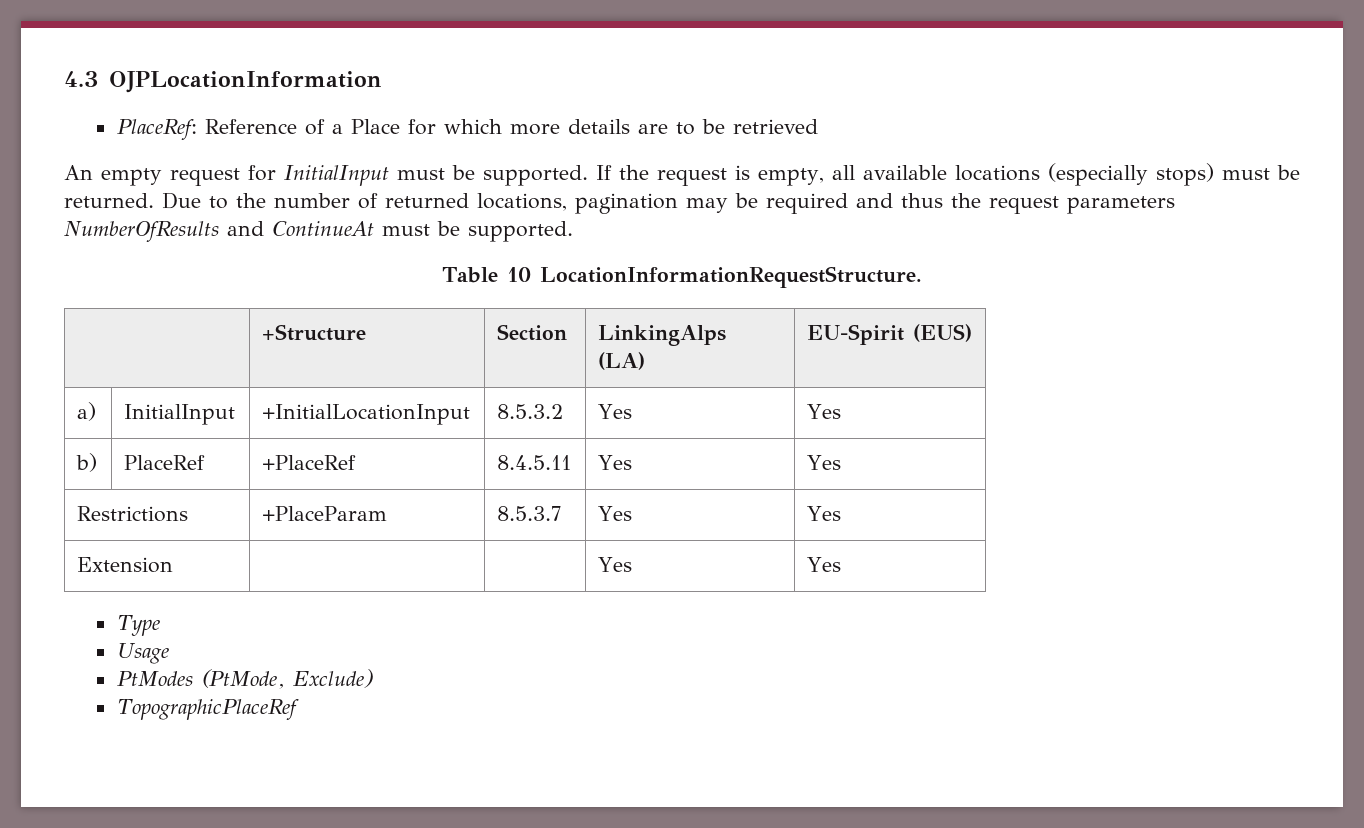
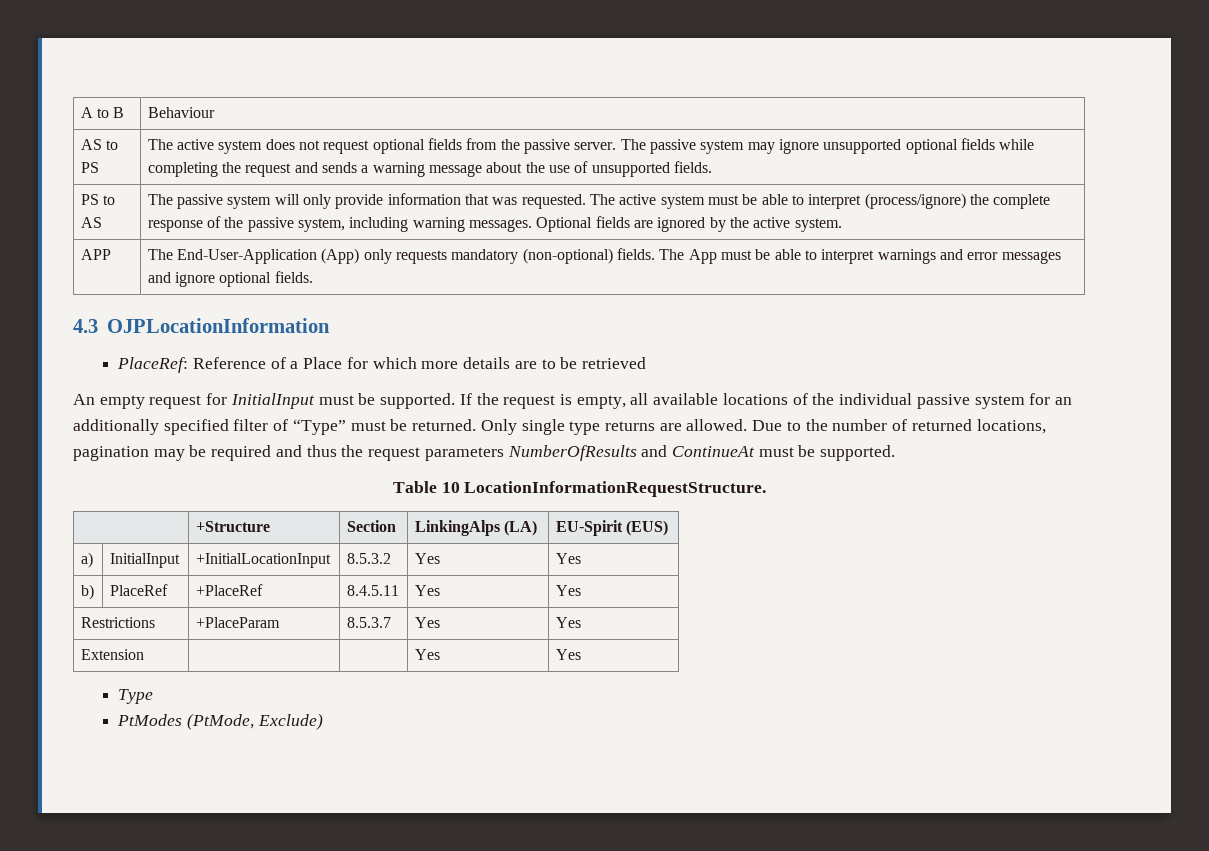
(64, 79) none -> [80,107,125,118] [147,107,215,118] [80,139,119,150] [80,162,99,173] [147,138,1035,154] [147,161,713,177] [80,194,116,205] [80,217,102,228] [147,193,1051,209] [147,216,842,232] [80,249,111,260] [147,248,1061,264] [147,271,313,287] A to B | Behaviour // AS to PS | The active system does not request optional fields from the passive server. The passive system may ignore unsupported optional fields while completing the request and sends a warning message about the use of unsupported fields. // PS to AS | The passive system will only provide information that was requested. The active system must be able to interpret (process/ignore) the complete response of the passive system, including warning messages. Optional fields are ignored by the active system. // APP | The End-User-Application (App) only requests mandatory (non-optional) fields. The App must be able to interpret warnings and error messages and ignore optional fields. //
[1047,163,1300,186] [64,193,154,208] (especially stops) must be returned. -> [792,393,1072,409] [73,419,748,435] of the individual passive system for an additionally specified filter of “Type” must be returned. Only single type returns are allowed.
[116,643,169,664] // Usage -> (154, 696) none
[116,699,299,720] // TopographicPlaceRef -> (323, 721) none

